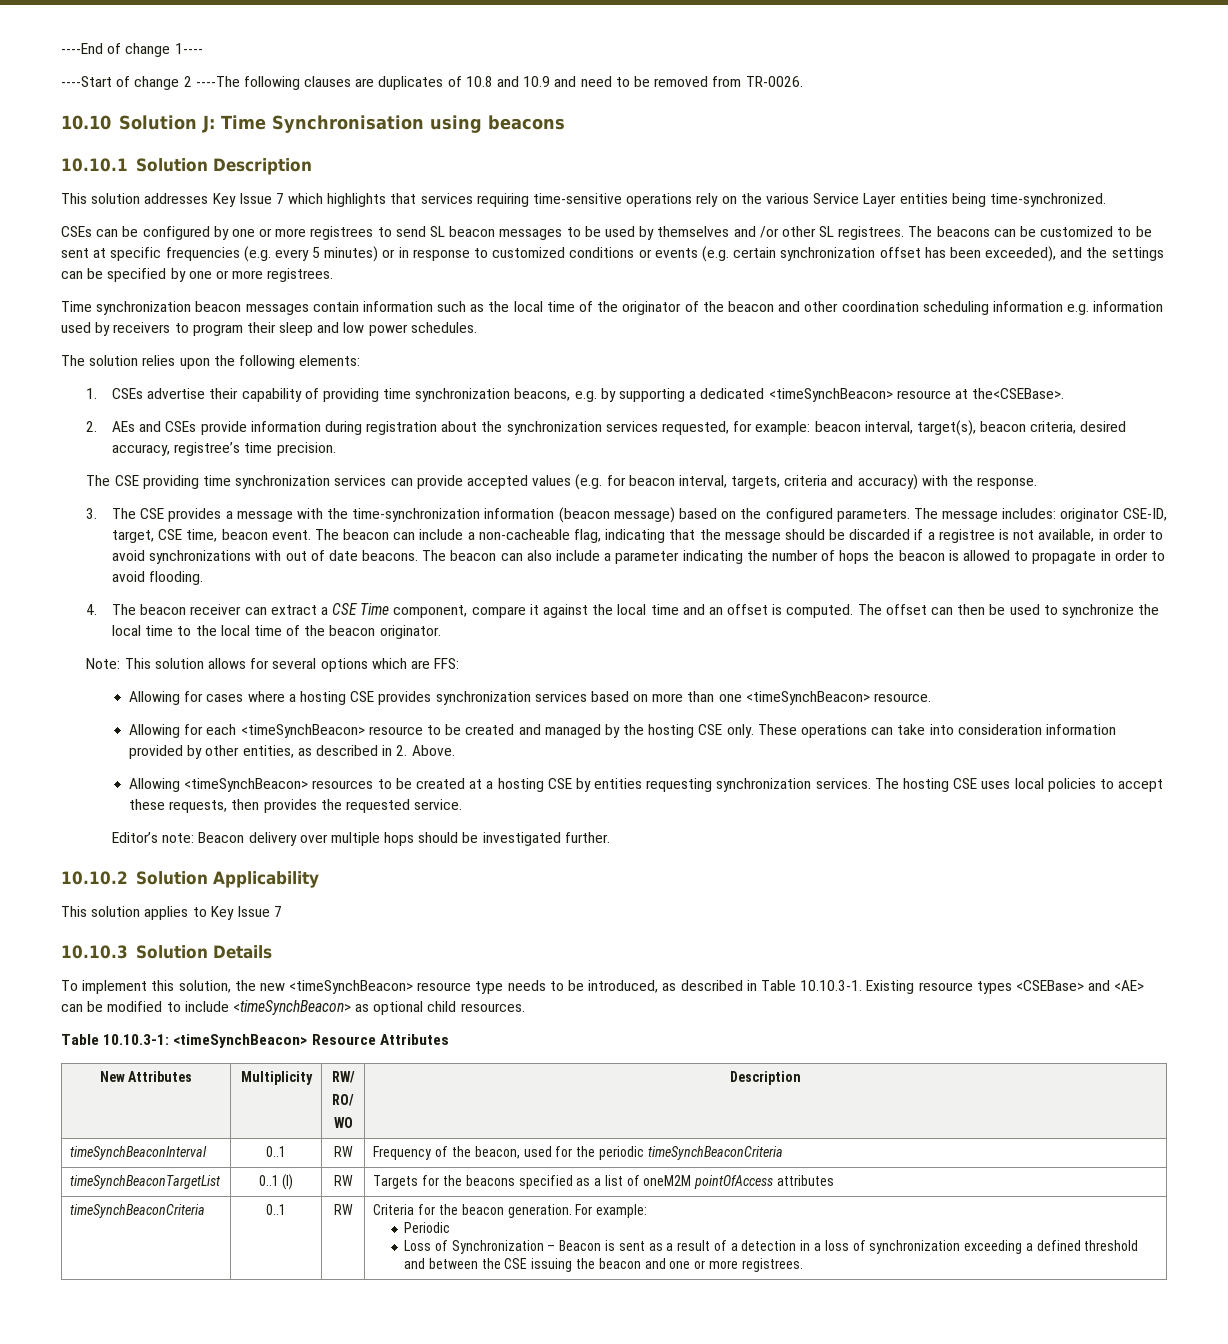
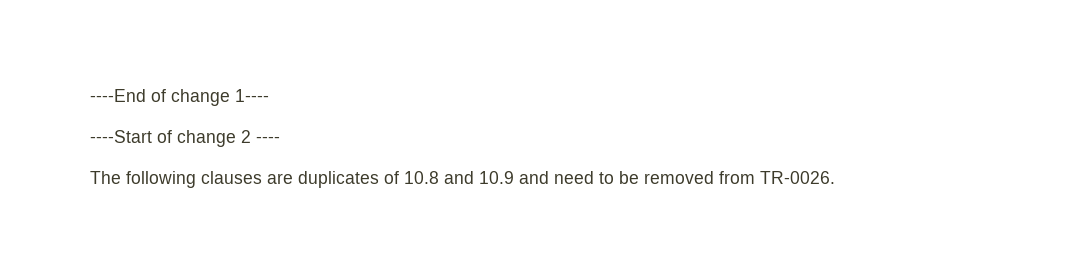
[195,76,240,87] ----The -> [256,136,280,143] [90,171,121,184] ---- // The
[61,115,565,133] [61,158,312,175] [61,193,1106,207] [61,226,1152,240] [61,246,1164,262] [61,268,334,282] [61,301,1164,315] [61,322,477,336] [61,355,361,369] [86,388,1065,402] [86,420,1127,436] [111,442,336,456] [86,474,1038,490] [86,507,1167,523] [111,529,1163,543] [111,550,1165,564] [111,571,204,585] [86,603,1160,618] [111,625,441,639] [86,658,460,672] [129,691,931,705] [129,724,1116,738] [129,745,455,759] [129,778,1164,792] [129,799,463,813] [111,832,610,846] [61,871,319,888] [61,906,283,920] [61,945,272,959] [61,980,1145,994] [61,1000,525,1015] [61,1034,449,1048] [99,1071,193,1082] [240,1071,313,1085] [331,1071,355,1083] [332,1094,354,1106] [333,1117,353,1128] [730,1071,802,1085] [70,1146,208,1160] [266,1146,286,1157] [333,1146,353,1157] [373,1146,783,1160] [70,1175,222,1189] [258,1174,294,1190] [333,1175,353,1186] [373,1175,834,1189] [70,1204,206,1218] [266,1204,286,1215] [333,1204,353,1215] [373,1204,648,1218] [404,1222,451,1233] [404,1240,1139,1254] [404,1258,803,1272] // 10.10 Solution J: Time Synchronisation using beacons // 10.10.1 Solution Description // This solution addresses Key Issue 7 which highlights that services requiring time-sensitive operations rely on the various Service Layer entities being time-synchronized. // CSEs can be configured by one or more registrees to send SL beacon messages to be used by themselves and /or other SL registrees. The beacons can be customized to be sent at specific frequencies (e.g. every 5 minutes) or in response to customized conditions or events (e.g. certain synchronization offset has been exceeded), and the settings can be specified by one or more registrees. // Time synchronization beacon messages contain information such as the local time of the originator of the beacon and other coordination scheduling information e.g. information used by receivers to program their sleep and low power schedules. // The solution relies upon the following elements: // 1. CSEs advertise their capability of providing time synchronization beacons, e.g. by supporting a dedicated <timeSynchBeacon> resource at the<CSEBase>. // 2. AEs and CSEs provide information during registration about the synchronization services requested, for example: beacon interval, target(s), beacon criteria, desired accuracy, registree’s time precision. // The CSE providing time synchronization services can provide accepted values (e.g. for beacon interval, targets, criteria and accuracy) with the response. // 3. The CSE provides a message with the time-synchronization information (beacon message) based on the configured parameters. The message includes: originator CSE-ID, target, CSE time, beacon event. The beacon can include a non-cacheable flag, indicating that the message should be discarded if a registree is not available, in order to avoid synchronizations with out of date beacons. The beacon can also include a parameter indicating the number of hops the beacon is allowed to propagate in order to avoid flooding. // 4. The beacon receiver can extract a CSE Time component, compare it against the local time and an offset is computed. The offset can then be used to synchronize the local time to the local time of the beacon originator. // Note: This solution allows for several options which are FFS: // Allowing for cases where a hosting CSE provides synchronization services based on more than one <timeSynchBeacon> resource. // Allowing for each <timeSynchBeacon> resource to be created and managed by the hosting CSE only. These operations can take into consideration information provided by other entities, as described in 2. Above. // Allowing <timeSynchBeacon> resources to be created at a hosting CSE by entities requesting synchronization services. The hosting CSE uses local policies to accept these requests, then provides the requested service. // Editor’s note: Beacon delivery over multiple hops should be investigated further. // 10.10.2 Solution Applicability // This solution applies to Key Issue 7 // 10.10.3 Solution Details // To implement this solution, the new <timeSynchBeacon> resource type needs to be introduced, as described in Table 10.10.3-1. Existing resource types <CSEBase> and <AE> can be modified to include <timeSynchBeacon> as optional child resources. // Table 10.10.3-1: <timeSynchBeacon> Resource Attributes // New Attributes | Multiplicity | RW/ // RO/ // WO | Description // timeSynchBeaconInterval | 0..1 | RW | Frequency of the beacon, used for the periodic timeSynchBeaconCriteria // timeSynchBeaconTargetList | 0..1 (l) | RW | Targets for the beacons specified as a list of oneM2M pointOfAccess attributes // timeSynchBeaconCriteria | 0..1 | RW | Criteria for the beacon generation. For example: // Periodic // Loss of Synchronization – Beacon is sent as a result of a detection in a loss of synchronization exceeding a defined threshold and between the CSE issuing the beacon and one or more registrees. -> (835, 177) none

